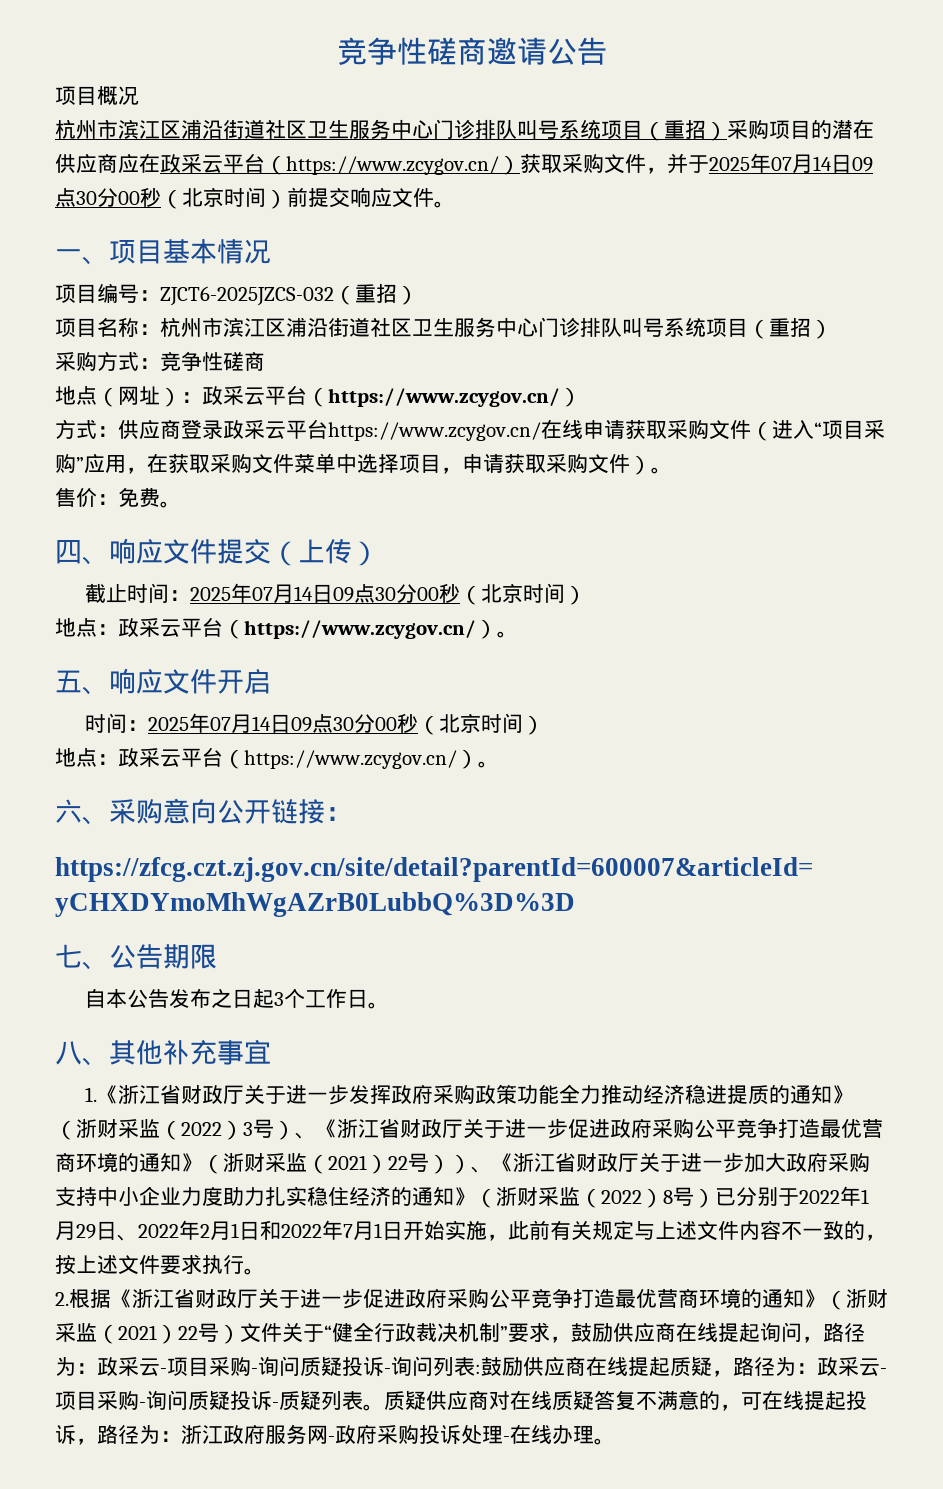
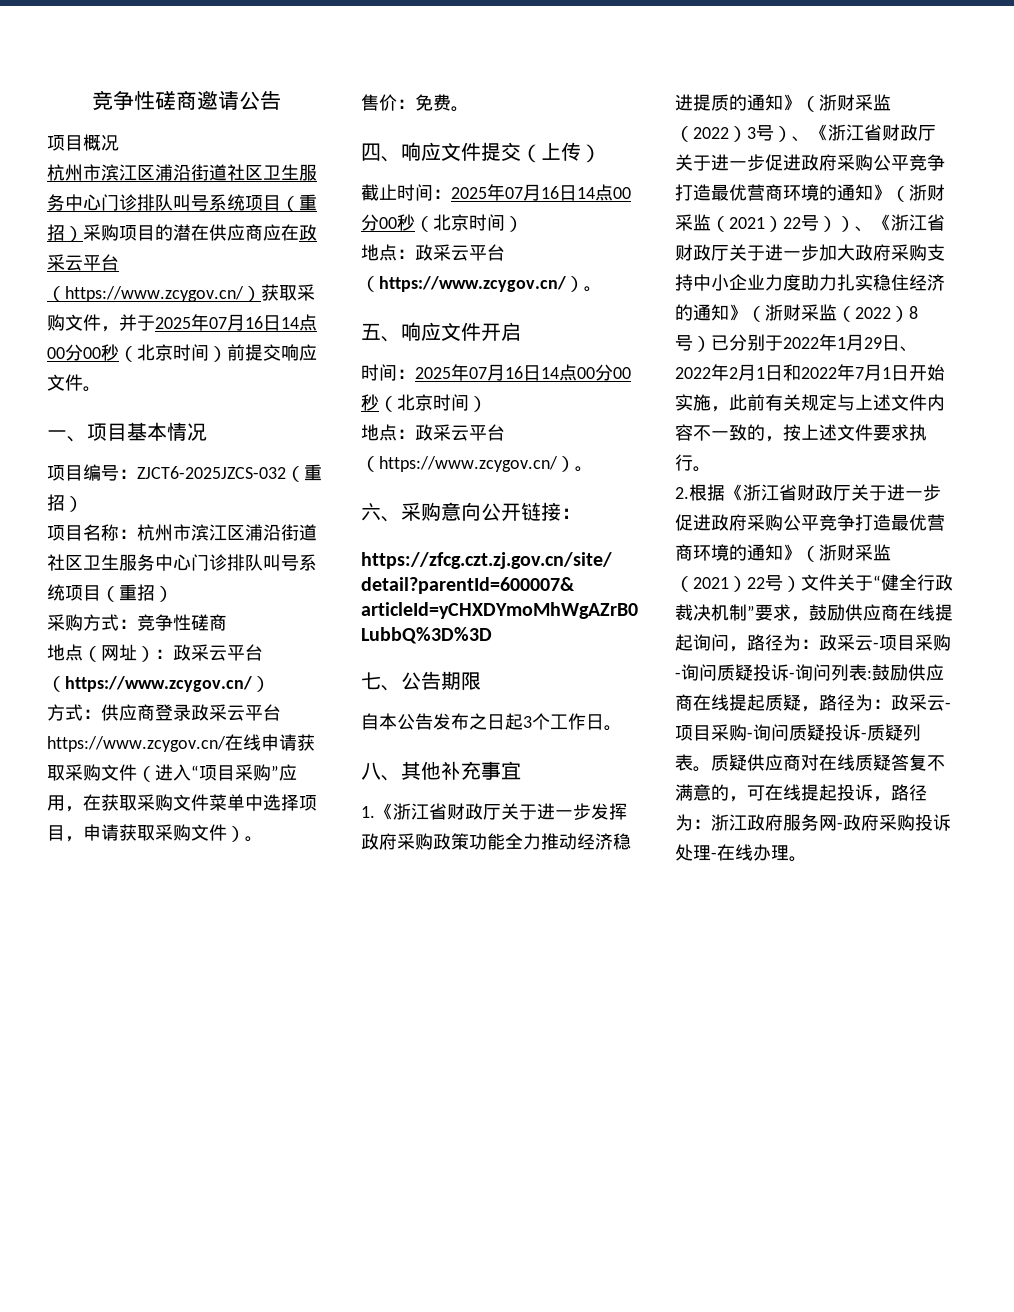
[813,154,873,173] [55,188,97,207] 14日09点30 -> [245,314,317,331] [47,347,65,359] 16日14点00
[293,584,396,603] 14日09点30 -> [541,184,631,201] 16日14点00
[251,714,354,733] 14日09点30 -> [505,364,595,381] 16日14点00

